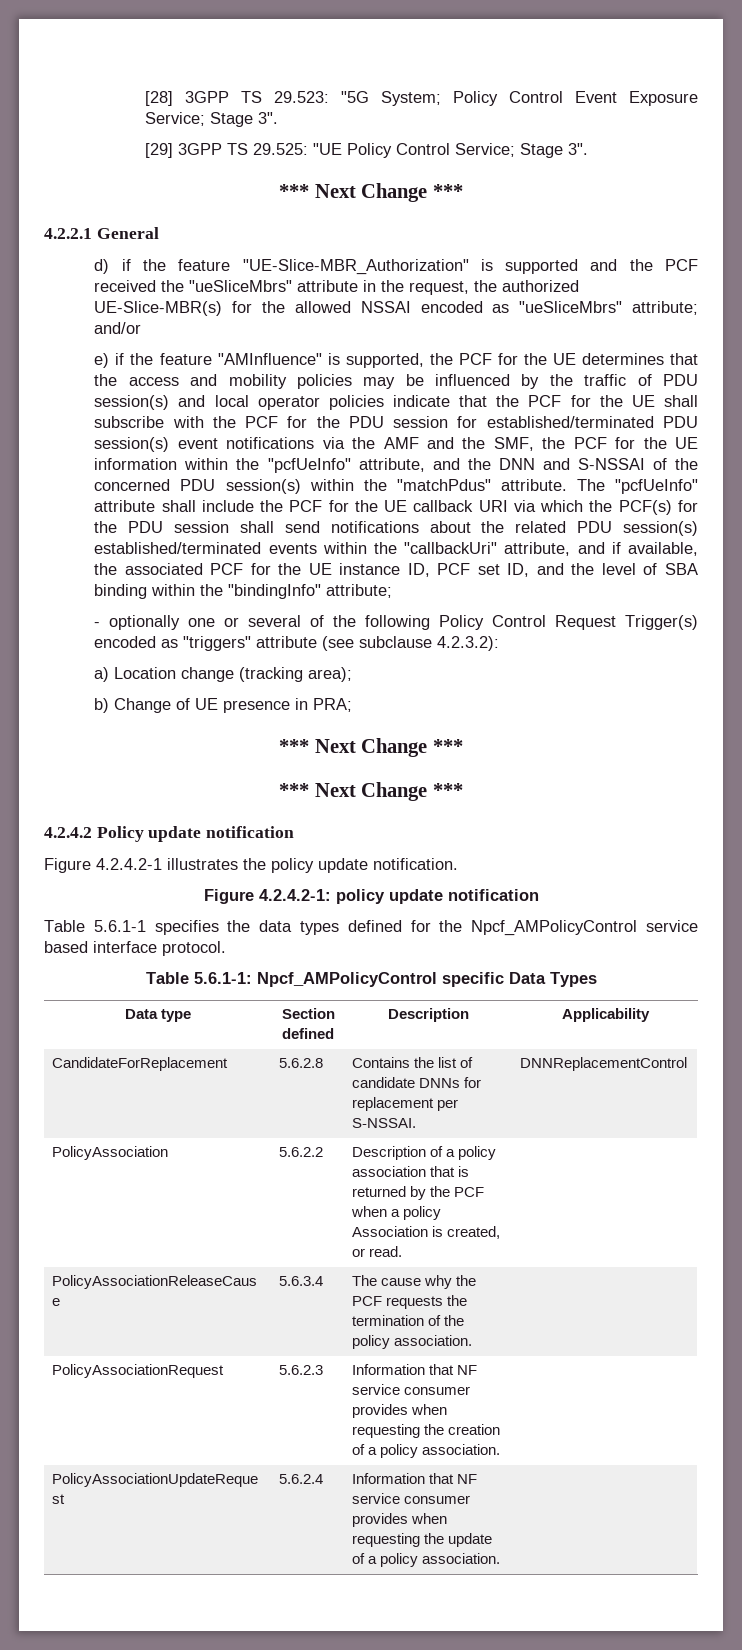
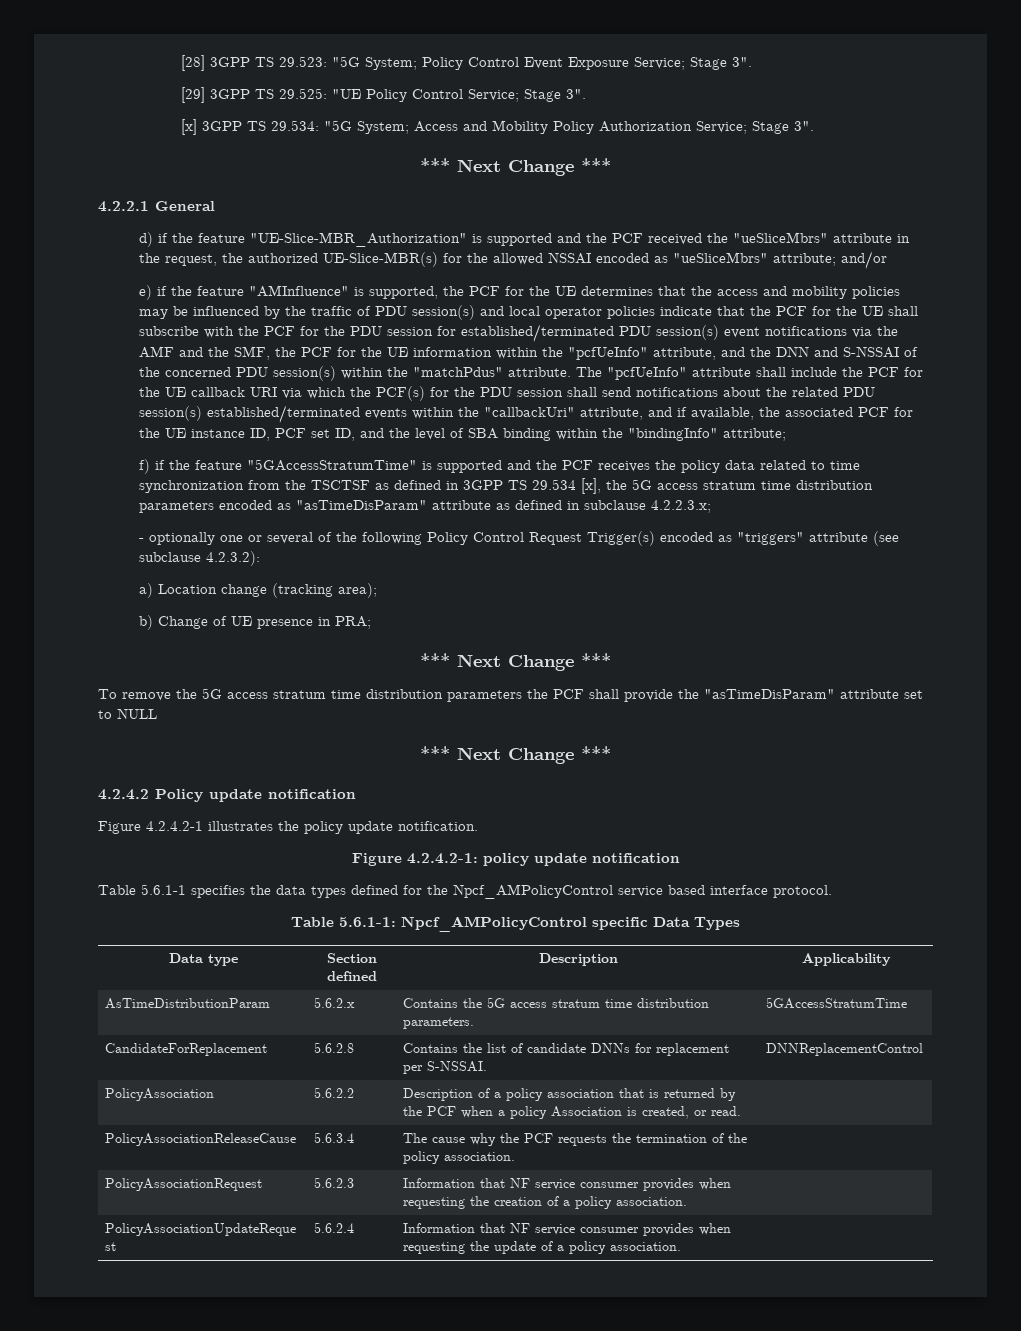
(588, 149) none -> [180,119,814,135] // [x] 3GPP TS 29.534: "5G System; Access and Mobility Policy Authorization Service; Stage 3".
(393, 591) none -> [139,459,861,474] [139,478,874,494] [139,500,712,513] // f) if the feature "5GAccessStratumTime" is supported and the PCF receives the policy data related to time synchronization from the TSCTSF as defined in 3GPP TS 29.534 [x], the 5G access stratum time distribution parameters encoded as "asTimeDisParam" attribute as defined in subclause 4.2.2.3.x;
(463, 746) none -> [98,688,923,702] [98,708,157,719] // To remove the 5G access stratum time distribution parameters the PCF shall provide the "asTimeDisParam" attribute set to NULL
(650, 1015) none -> [105,998,271,1009] [314,997,356,1008] [403,997,710,1008] [403,1017,475,1029] [766,997,908,1009] // AsTimeDistributionParam | 5.6.2.x | Contains the 5G access stratum time distribution parameters. | 5GAccessStratumTime

